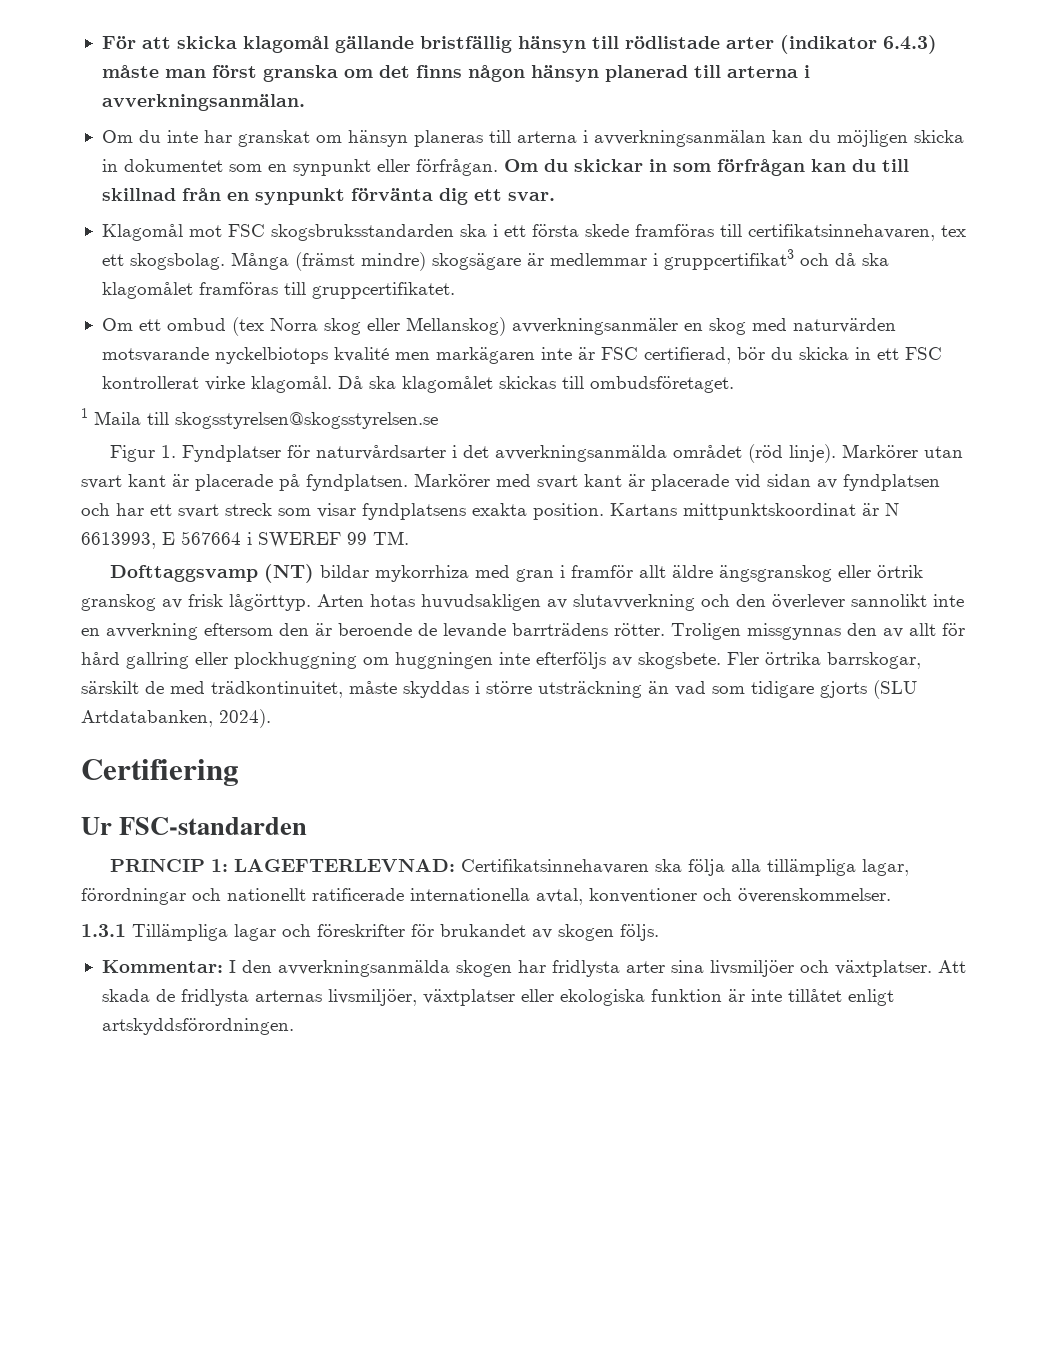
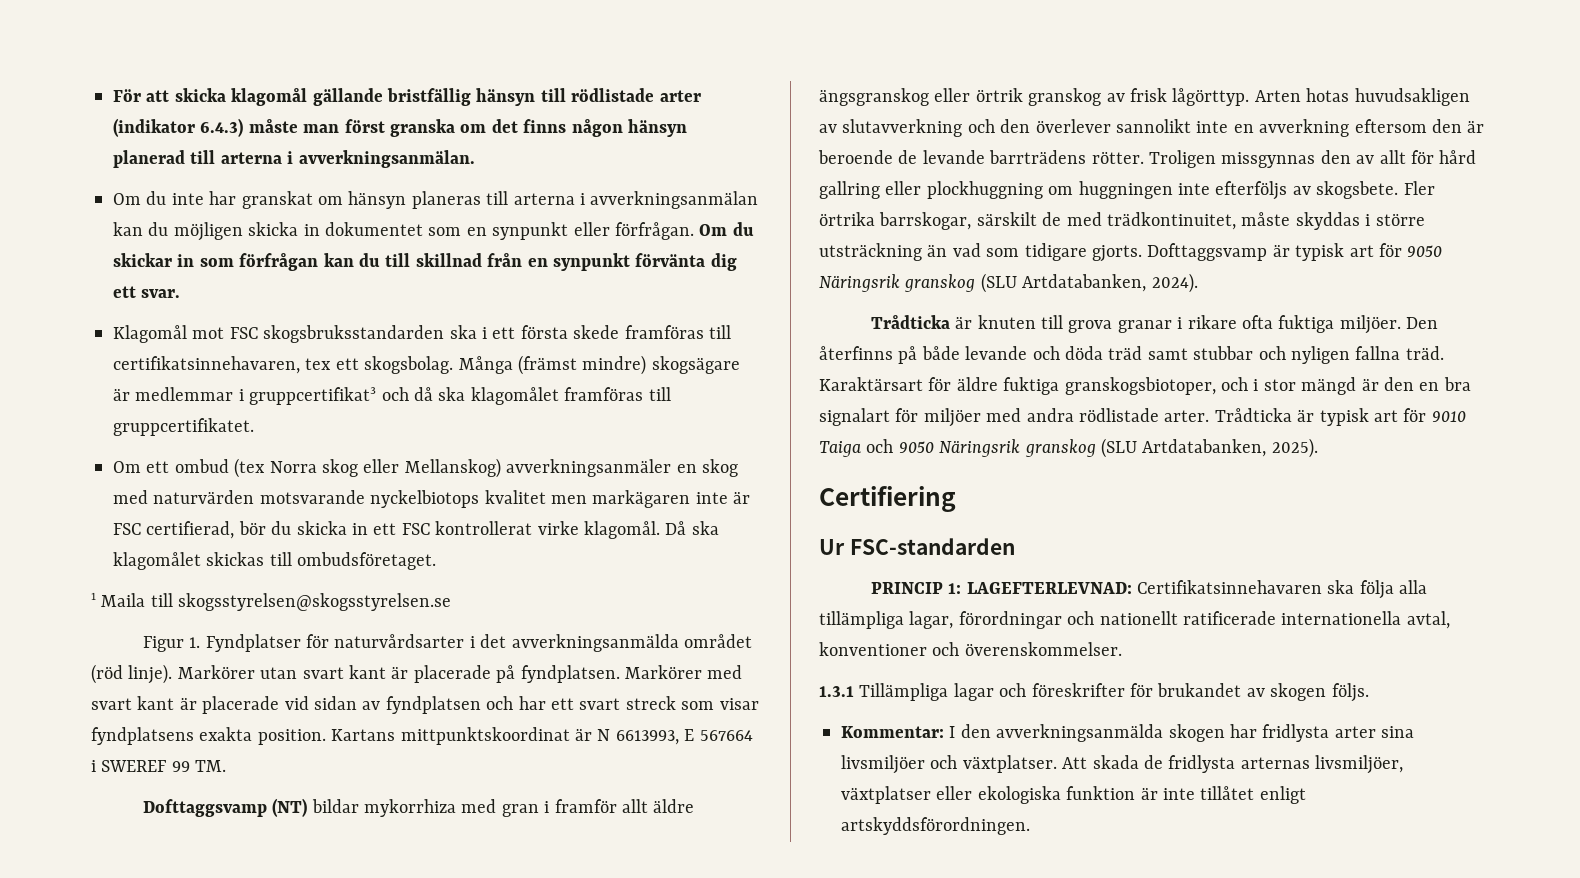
[333,347,389,362] kvalité -> [484,490,546,504] kvalitet
[820,680,917,699] [81,709,271,728] gjorts (SLU Artdatabanken, 2024). -> [1092,243,1443,262] [819,273,1198,293] [870,315,1439,334] [819,346,1444,364] [819,377,1471,395] [819,408,1466,427] [819,438,1318,458] gjorts. Dofttaggsvamp är typisk art för 9050 Näringsrik granskog (SLU Artdatabanken, 2024). // Trådticka är knuten till grova granar i rikare ofta fuktiga miljöer. Den återfinns på både levande och döda träd samt stubbar och nyligen fallna träd. Karaktärsart för äldre fuktiga granskogsbiotoper, och i stor mängd är den en bra signalart för miljöer med andra rödlistade arter. Trådticka är typisk art för 9010 Taiga och 9050 Näringsrik granskog (SLU Artdatabanken, 2025).

